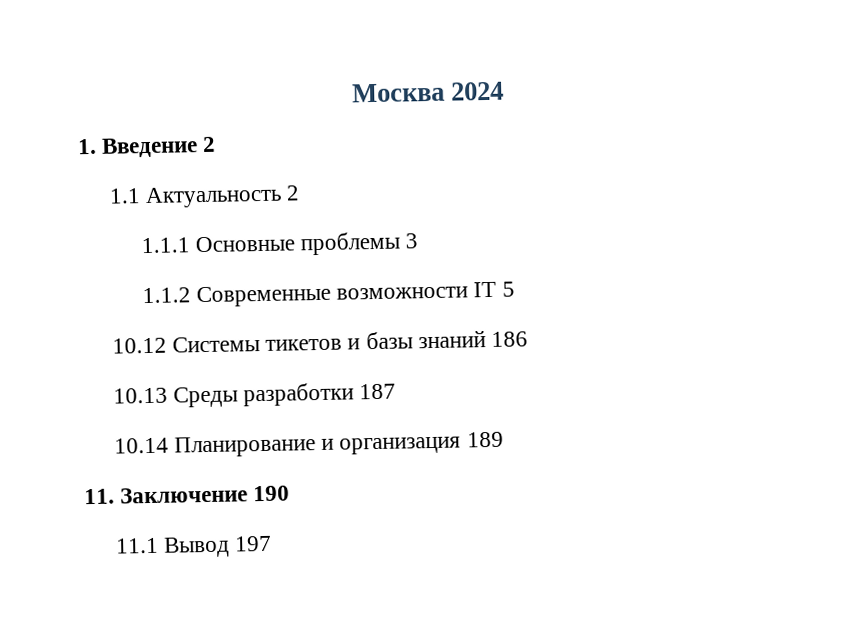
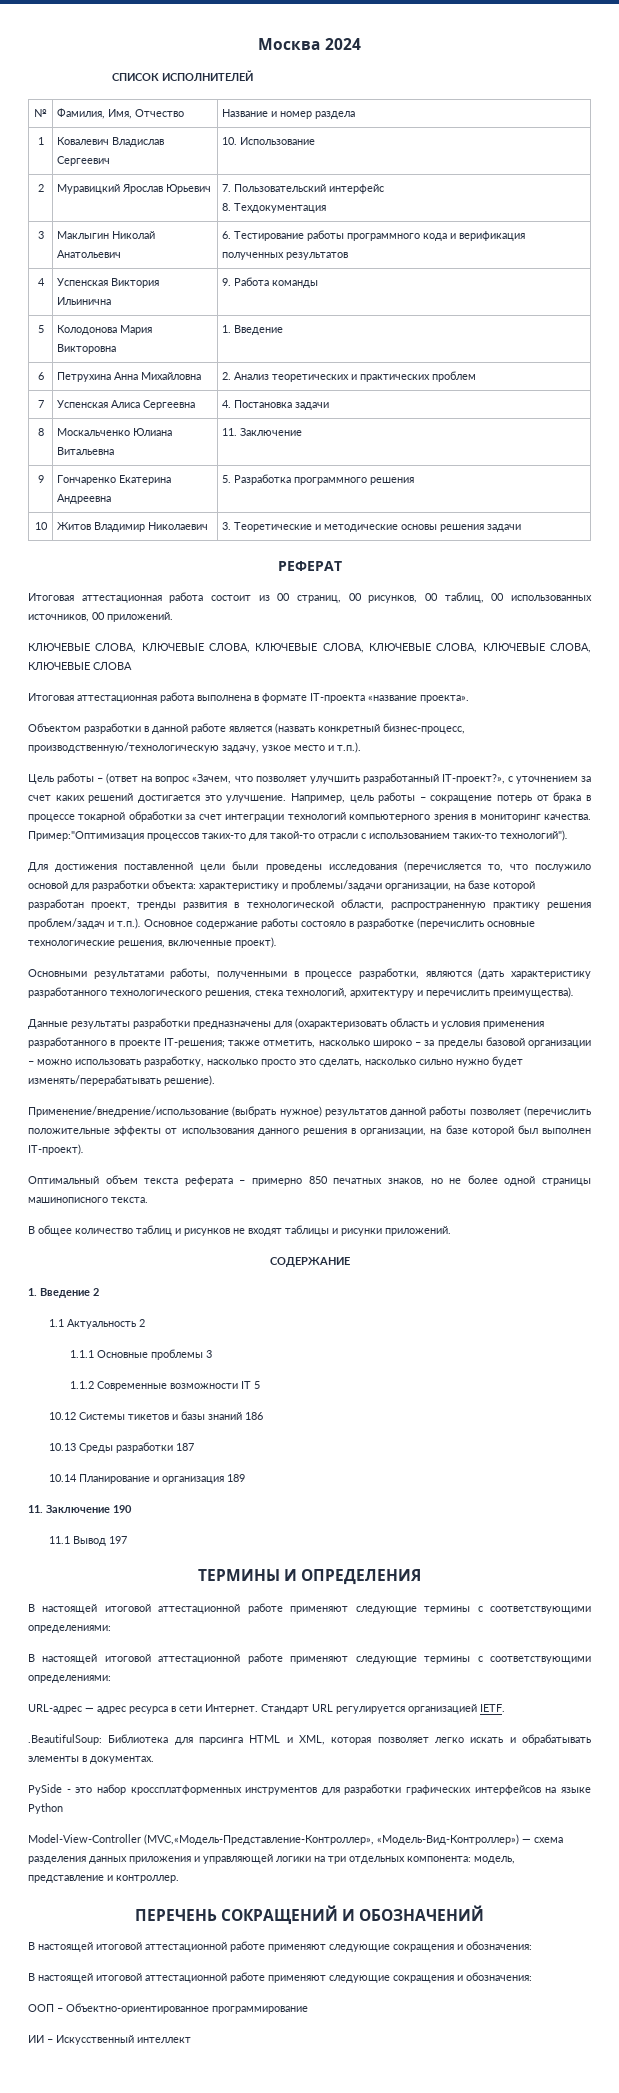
(505, 91) none -> [111,70,253,81] [34,109,47,117] [57,108,185,119] [222,109,356,119] [37,137,44,145] [57,137,165,147] [57,156,111,166] [222,137,316,145] [37,184,44,192] [57,184,212,194] [222,184,385,194] [222,203,327,213] [37,231,44,239] [57,231,156,239] [57,250,122,258] [222,230,526,241] [222,252,349,260] [37,278,45,286] [57,278,160,288] [57,297,112,305] [222,277,319,288] [37,325,44,333] [57,325,153,335] [57,344,117,354] [222,325,284,335] [37,372,44,380] [57,372,202,382] [222,371,477,382] [37,400,44,408] [57,400,196,410] [222,400,330,410] [37,428,44,436] [57,428,173,436] [57,447,115,455] [222,428,303,436] [37,475,44,483] [57,475,172,485] [57,494,112,504] [222,474,415,485] [34,522,48,530] [57,522,209,532] [222,522,522,532] [277,561,342,571] [28,592,592,603] [28,612,173,622] [28,643,591,653] [28,662,132,670] [28,692,469,703] [28,723,465,734] [28,742,361,753] [28,773,591,784] [28,792,591,803] [28,811,591,822] [28,830,568,841] [28,861,592,872] [28,880,535,891] [28,899,591,910] [28,918,535,929] [28,937,277,948] [28,968,592,979] [28,987,574,998] [28,1018,544,1029] [28,1037,591,1048] [28,1056,523,1067] [28,1075,215,1086] [28,1106,591,1117] [28,1125,592,1136] [28,1144,84,1155] [28,1175,592,1186] [28,1197,148,1203] [28,1225,451,1236] [269,1257,350,1267] // СПИСОК ИСПОЛНИТЕЛЕЙ // № | Фамилия, Имя, Отчество | Название и номер раздела // 1 | Ковалевич Владислав Сергеевич | 10. Использование // 2 | Муравицкий Ярослав Юрьевич | 7. Пользовательский интерфейс // 8. Техдокументация // 3 | Маклыгин Николай Анатольевич | 6. Тестирование работы программного кода и верификация полученных результатов // 4 | Успенская Виктория Ильинична | 9. Работа команды // 5 | Колодонова Мария Викторовна | 1. Введение // 6 | Петрухина Анна Михайловна | 2. Анализ теоретических и практических проблем // 7 | Успенская Алиса Сергеевна | 4. Постановка задачи // 8 | Москальченко Юлиана Витальевна | 11. Заключение // 9 | Гончаренко Екатерина Андреевна | 5. Разработка программного решения // 10 | Житов Владимир Николаевич | 3. Теоретические и методические основы решения задачи // РЕФЕРАТ // Итоговая аттестационная работа состоит из 00 страниц, 00 рисунков, 00 таблиц, 00 использованных источников, 00 приложений. // КЛЮЧЕВЫЕ СЛОВА, КЛЮЧЕВЫЕ СЛОВА, КЛЮЧЕВЫЕ СЛОВА, КЛЮЧЕВЫЕ СЛОВА, КЛЮЧЕВЫЕ СЛОВА, КЛЮЧЕВЫЕ СЛОВА // Итоговая аттестационная работа выполнена в формате IT-проекта «название проекта». // Объектом разработки в данной работе является (назвать конкретный бизнес-процесс, производственную/технологическую задачу, узкое место и т.п.). // Цель работы – (ответ на вопрос «Зачем, что позволяет улучшить разработанный IT-проект?», с уточнением за счет каких решений достигается это улучшение. Например, цель работы – сокращение потерь от брака в процессе токарной обработки за счет интеграции технологий компьютерного зрения в мониторинг качества. Пример:"Оптимизация процессов таких-то для такой-то отрасли с использованием таких-то технологий"). // Для достижения поставленной цели были проведены исследования (перечисляется то, что послужило основой для разработки объекта: характеристику и проблемы/задачи организации, на базе которой разработан проект, тренды развития в технологической области, распространенную практику решения проблем/задач и т.п.). Основное содержание работы состояло в разработке (перечислить основные технологические решения, включенные проект). // Основными результатами работы, полученными в процессе разработки, являются (дать характеристику разработанного технологического решения, стека технологий, архитектуру и перечислить преимущества). // Данные результаты разработки предназначены для (охарактеризовать область и условия применения разработанного в проекте IT-решения; также отметить, насколько широко – за пределы базовой организации – можно использовать разработку, насколько просто это сделать, насколько сильно нужно будет изменять/перерабатывать решение). // Применение/внедрение/использование (выбрать нужное) результатов данной работы позволяет (перечислить положительные эффекты от использования данного решения в организации, на базе которой был выполнен IT-проект). // Оптимальный объем текста реферата – примерно 850 печатных знаков, но не более одной страницы машинописного текста. // В общее количество таблиц и рисунков не входят таблицы и рисунки приложений. // СОДЕРЖАНИЕ
(273, 543) none -> [197,1569,422,1585] [28,1603,591,1614] [28,1625,111,1633] [28,1653,591,1664] [28,1675,111,1683] [28,1704,505,1714] [28,1734,591,1745] [28,1756,154,1764] [28,1784,591,1795] [28,1803,63,1814] [28,1834,563,1845] [28,1854,515,1864] [28,1875,179,1883] [134,1905,485,1924] [28,1941,532,1952] [28,1972,532,1983] [28,2003,308,2014] [28,2035,191,2045] // ТЕРМИНЫ И ОПРЕДЕЛЕНИЯ // В настоящей итоговой аттестационной работе применяют следующие термины с соответствующими определениями: // В настоящей итоговой аттестационной работе применяют следующие термины с соответствующими определениями: // URL-адрес — адрес ресурса в сети Интернет. Стандарт URL регулируется организацией IETF. // .BeautifulSoup: Библиотека для парсинга HTML и XML, которая позволяет легко искать и обрабатывать элементы в документах. // PySide - это набор кроссплатформенных инструментов для разработки графических интерфейсов на языке Python // Model-View-Controller (MVC,«Модель-Представление-Контроллер», «Модель-Вид-Контроллер») — схема разделения данных приложения и управляющей логики на три отдельных компонента: модель, представление и контроллер. // ПЕРЕЧЕНЬ СОКРАЩЕНИЙ И ОБОЗНАЧЕНИЙ // В настоящей итоговой аттестационной работе применяют следующие сокращения и обозначения: // В настоящей итоговой аттестационной работе применяют следующие сокращения и обозначения: // ООП – Объектно-ориентированное программирование // ИИ – Искусственный интеллект

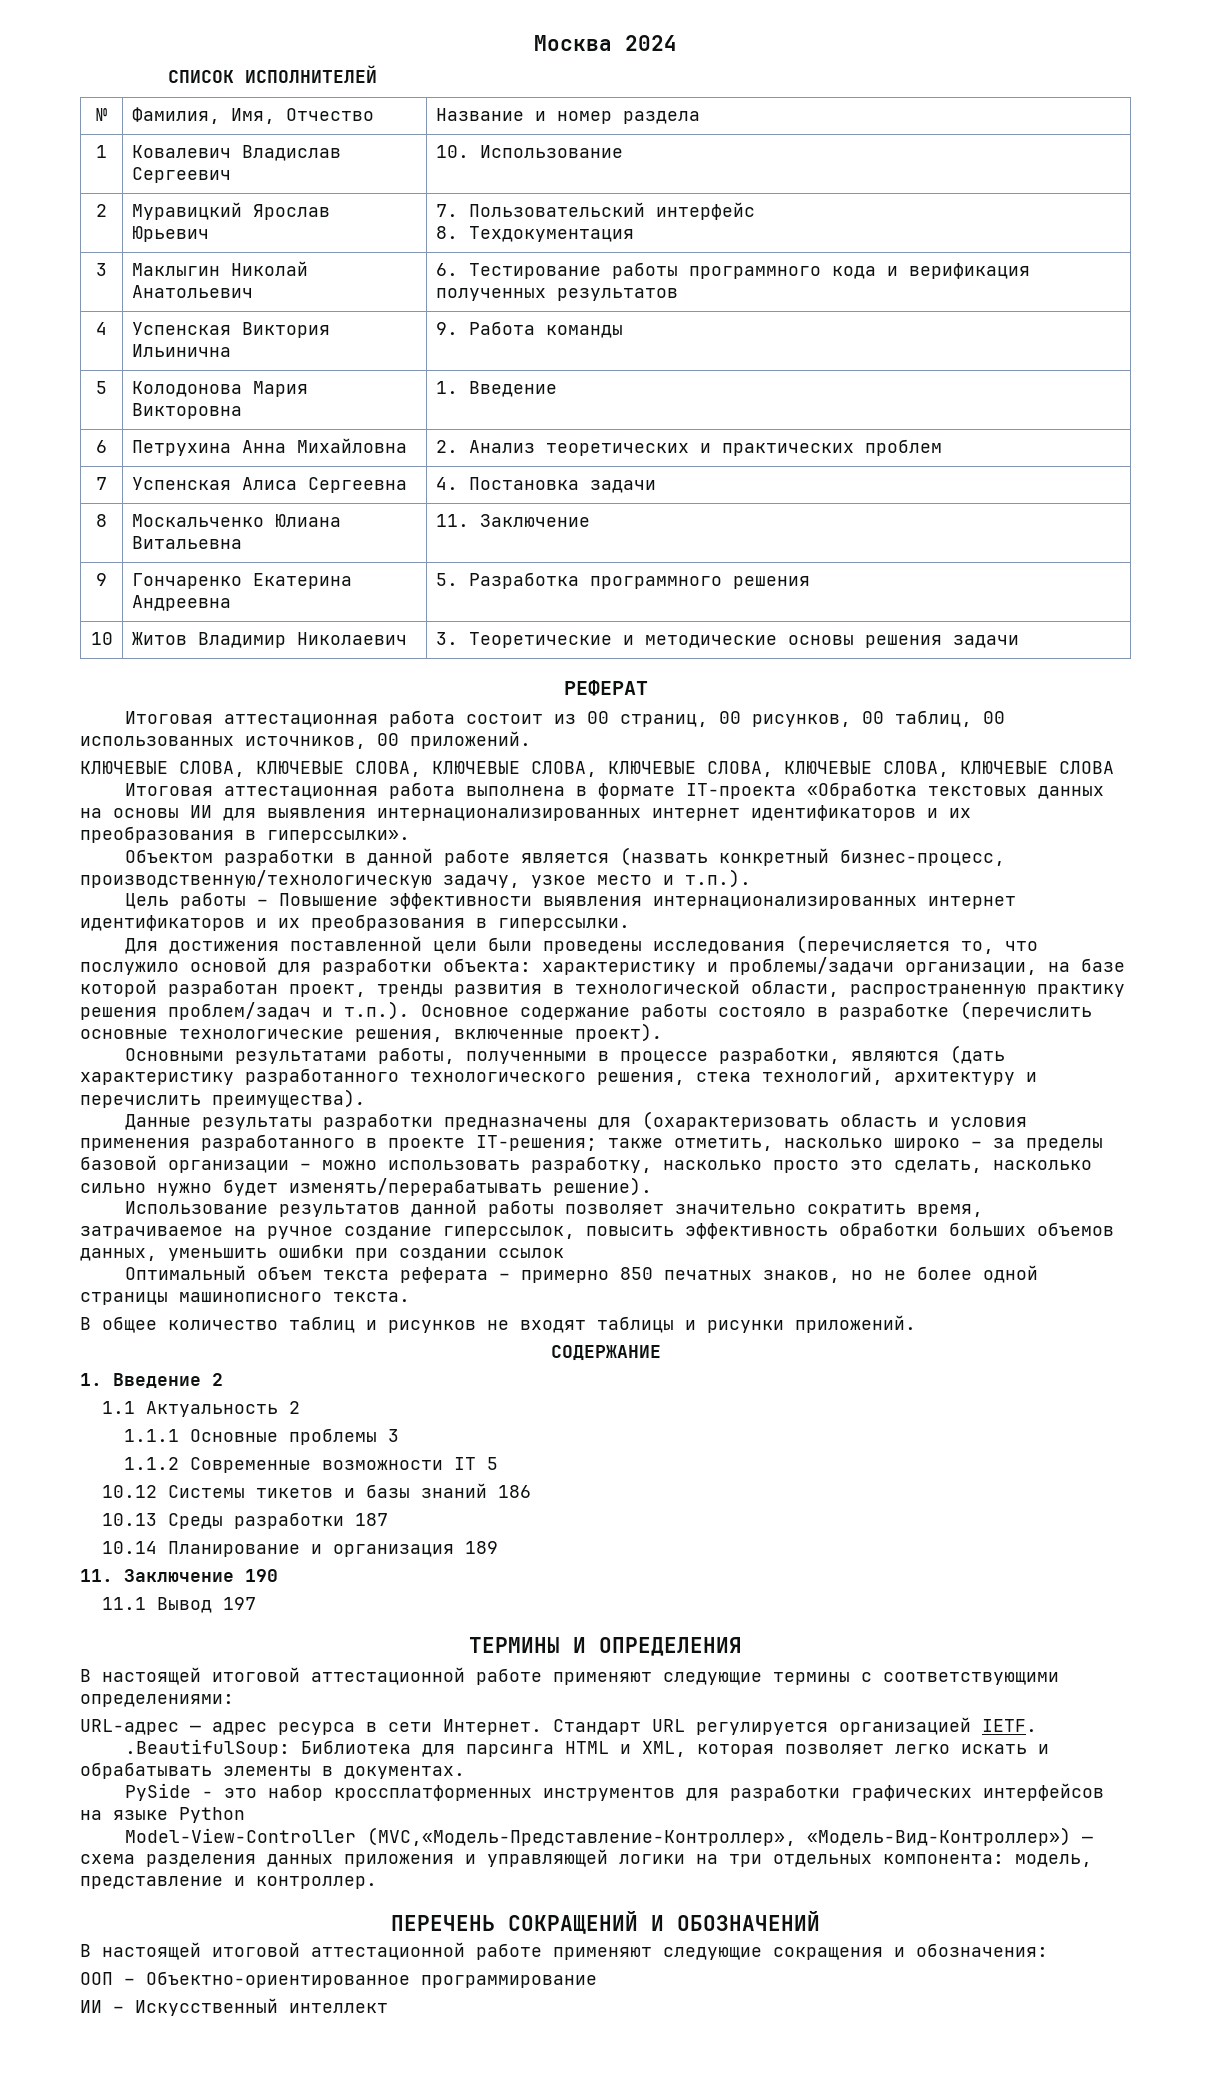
[368,695,469,703] «название проекта». -> [807,782,1105,799] [80,805,971,821] [80,826,410,843] «Обработка текстовых данных на основы ИИ для выявления интернационализированных интернет идентификаторов и их преобразования в гиперссылки».
[106,773,591,784] [28,792,591,803] [28,811,591,822] [28,830,568,841] (ответ на вопрос «Зачем, что позволяет улучшить разработанный IT-проект?», с уточнением за счет каких решений достигается это улучшение. Например, цель работы – сокращение потерь от брака в процессе токарной обработки за счет интеграции технологий компьютерного зрения в мониторинг качества. Пример:"Оптимизация процессов таких-то для такой-то отрасли с использованием таких-то технологий"). -> [279,893,1017,909] [80,914,630,931] Повышение эффективности выявления интернационализированных интернет идентификаторов и их преобразования в гиперссылки.
[28,1106,322,1117] Применение/внедрение/использование (выбрать нужное) -> [125,1201,269,1214] Использование
[524,1106,591,1117] [28,1125,592,1136] [28,1144,84,1155] (перечислить положительные эффекты от использования данного решения в организации, на базе которой был выполнен IT-проект). -> [675,1204,984,1217] [80,1222,1114,1239] [80,1244,564,1261] значительно сократить время, затрачиваемое на ручное создание гиперссылок, повысить эффективность обработки больших объемов данных, уменьшить ошибки при создании ссылок
[28,1653,591,1664] [28,1675,111,1683] // В настоящей итоговой аттестационной работе применяют следующие термины с соответствующими определениями: -> (234, 1700) none
[28,1972,532,1983] // В настоящей итоговой аттестационной работе применяют следующие сокращения и обозначения: -> (1048, 1950) none

